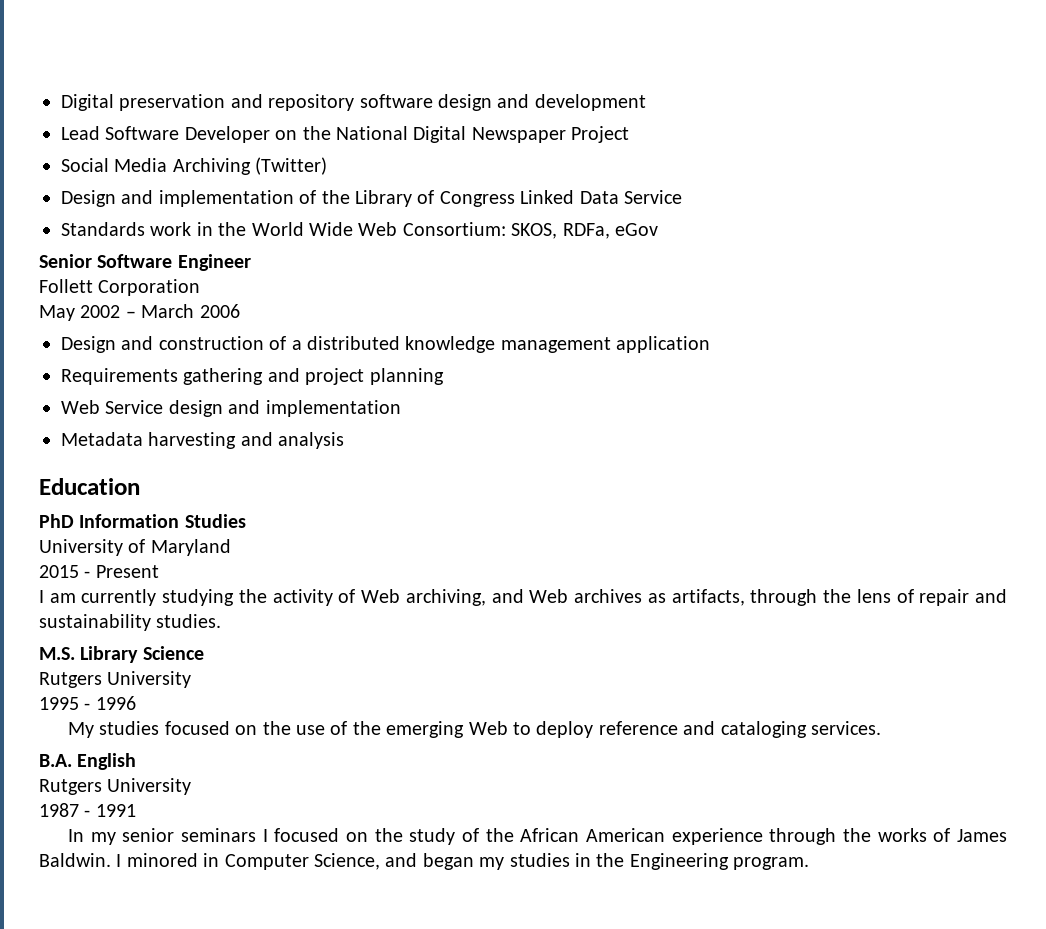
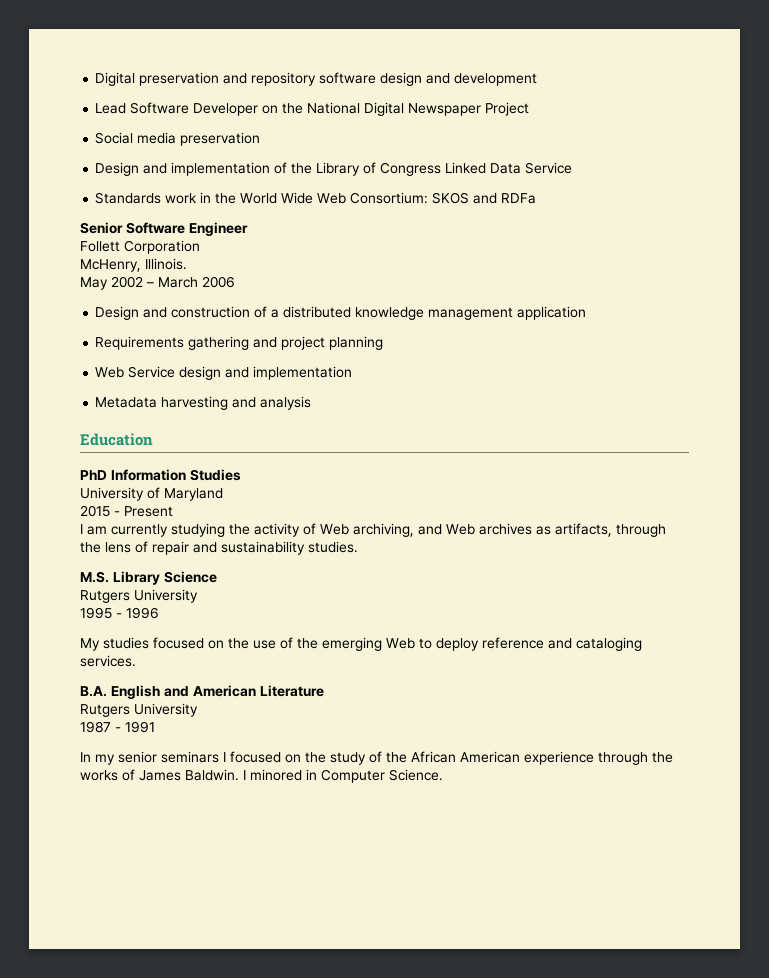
[114,157,328,175] Media Archiving (Twitter) -> [137,132,261,146] media preservation
[511,223,658,239] SKOS, RDFa, eGov -> [432,192,537,204] SKOS and RDFa
(201, 287) none -> [80,258,187,272] // McHenry, Illinois.
(137, 761) none -> [164,685,324,697] and American Literature
[314,853,810,870] Science, and began my studies in the Engineering program. -> [389,769,443,781] Science.

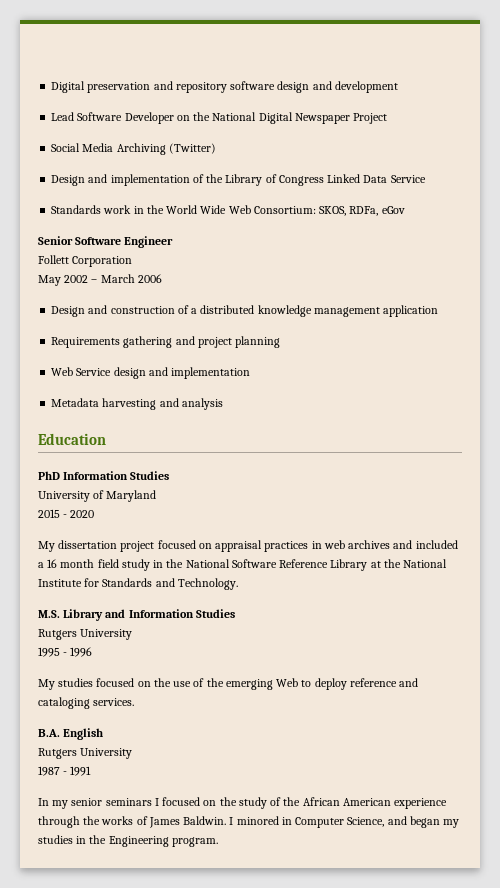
[137,132,261,146] media preservation -> [82,143,216,155] Media Archiving (Twitter)
[432,192,537,204] SKOS and RDFa -> [319,206,405,216] SKOS, RDFa, eGov
[80,258,187,272] // McHenry, Illinois. -> (133, 261) none
[124,506,173,517] [80,523,666,537] [80,541,358,555] Present // I am currently studying the activity of Web archiving, and Web archives as artifacts, through the lens of repair and sustainability studies. -> [70,510,95,518] [38,540,458,552] [38,559,448,571] [38,578,238,590] 2020 // My dissertation project focused on appraisal practices in web archives and included a 16 month field study in the National Software Reference Library at the National Institute for Standards and Technology.
[164,571,217,583] Science -> [105,609,235,618] and Information Studies
[164,685,324,697] and American Literature -> (104, 734) none
[389,769,443,781] Science. -> [347,816,460,828] [38,835,218,847] Science, and began my studies in the Engineering program.

